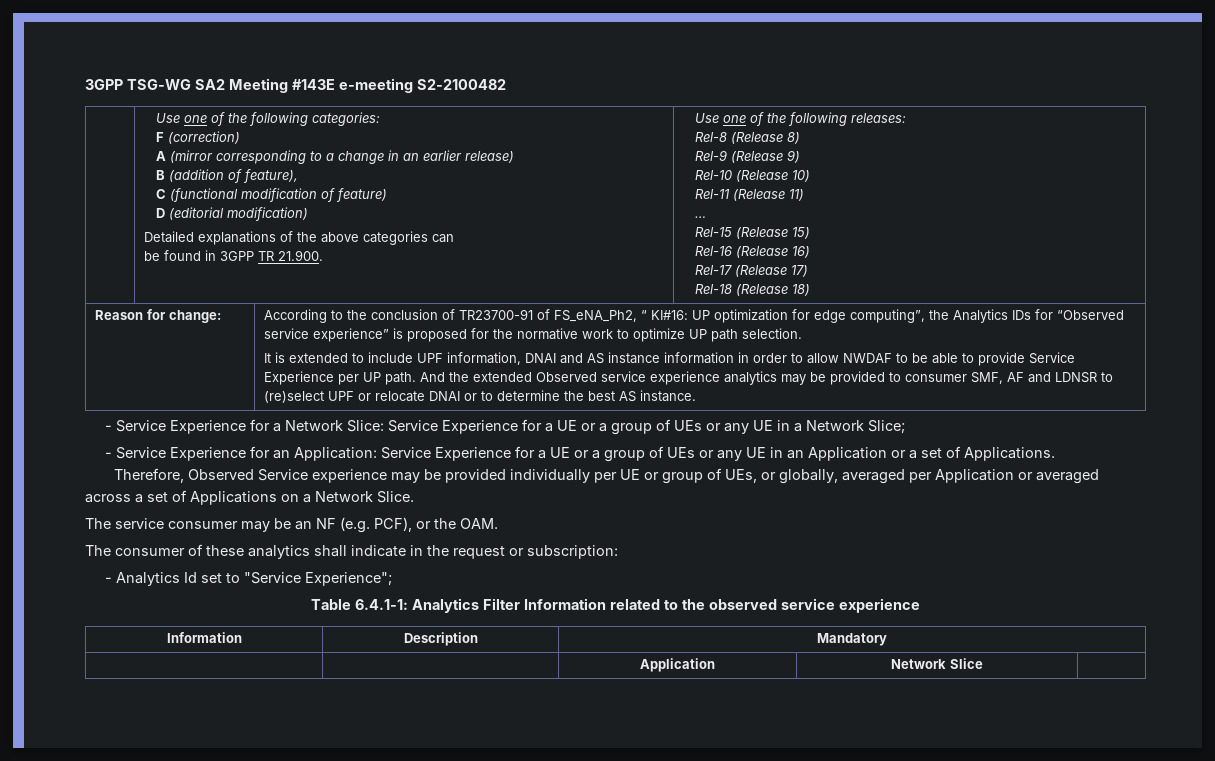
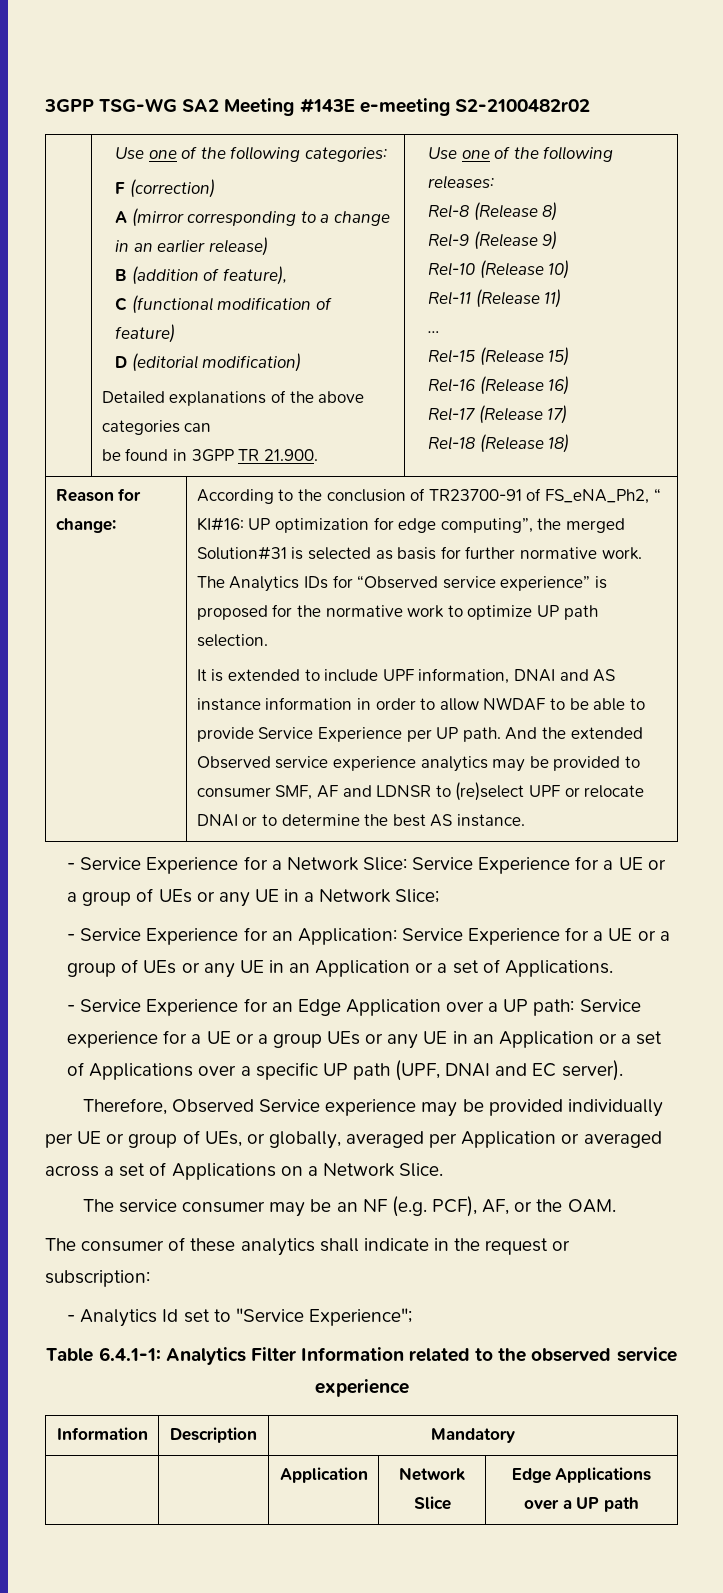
[417,79,506,90] S2-2100482 -> [454,99,590,112] S2-2100482r02
(950, 315) none -> [565,518,625,533] [196,546,642,560] [196,576,225,588] merged Solution#31 is selected as basis for further normative work. The
(1056, 454) none -> [67,998,641,1016] [67,1030,663,1049] [67,1060,623,1081] // - Service Experience for an Edge Application over a UP path: Service experience for a UE or a group UEs or any UE in an Application or a set of Applications over a specific UP path (UPF, DNAI and EC server).
(412, 524) none -> [482,1199,510,1215] AF,
(983, 663) none -> [511,1467,652,1483] [524,1497,639,1512] Edge Applications over a UP path

